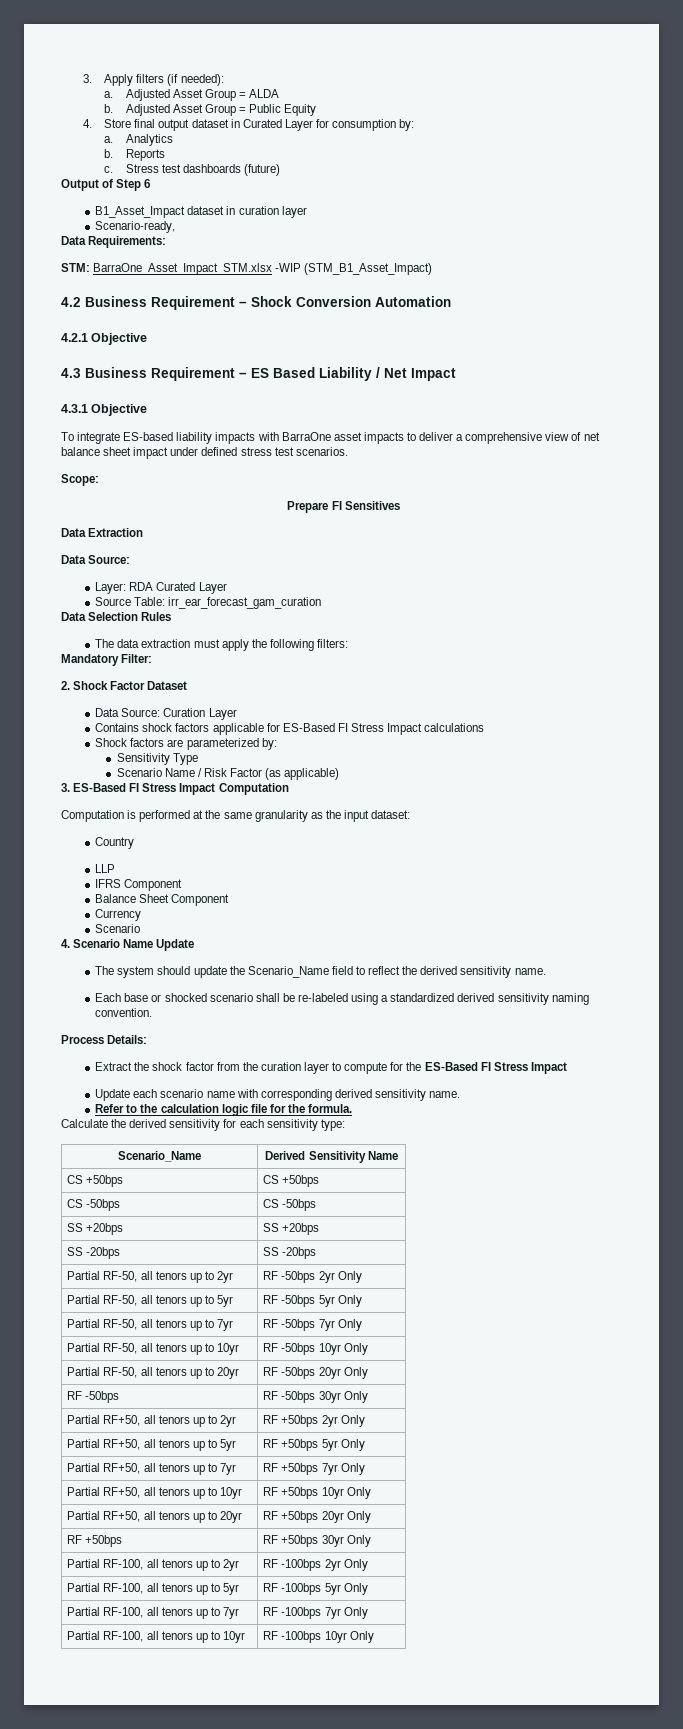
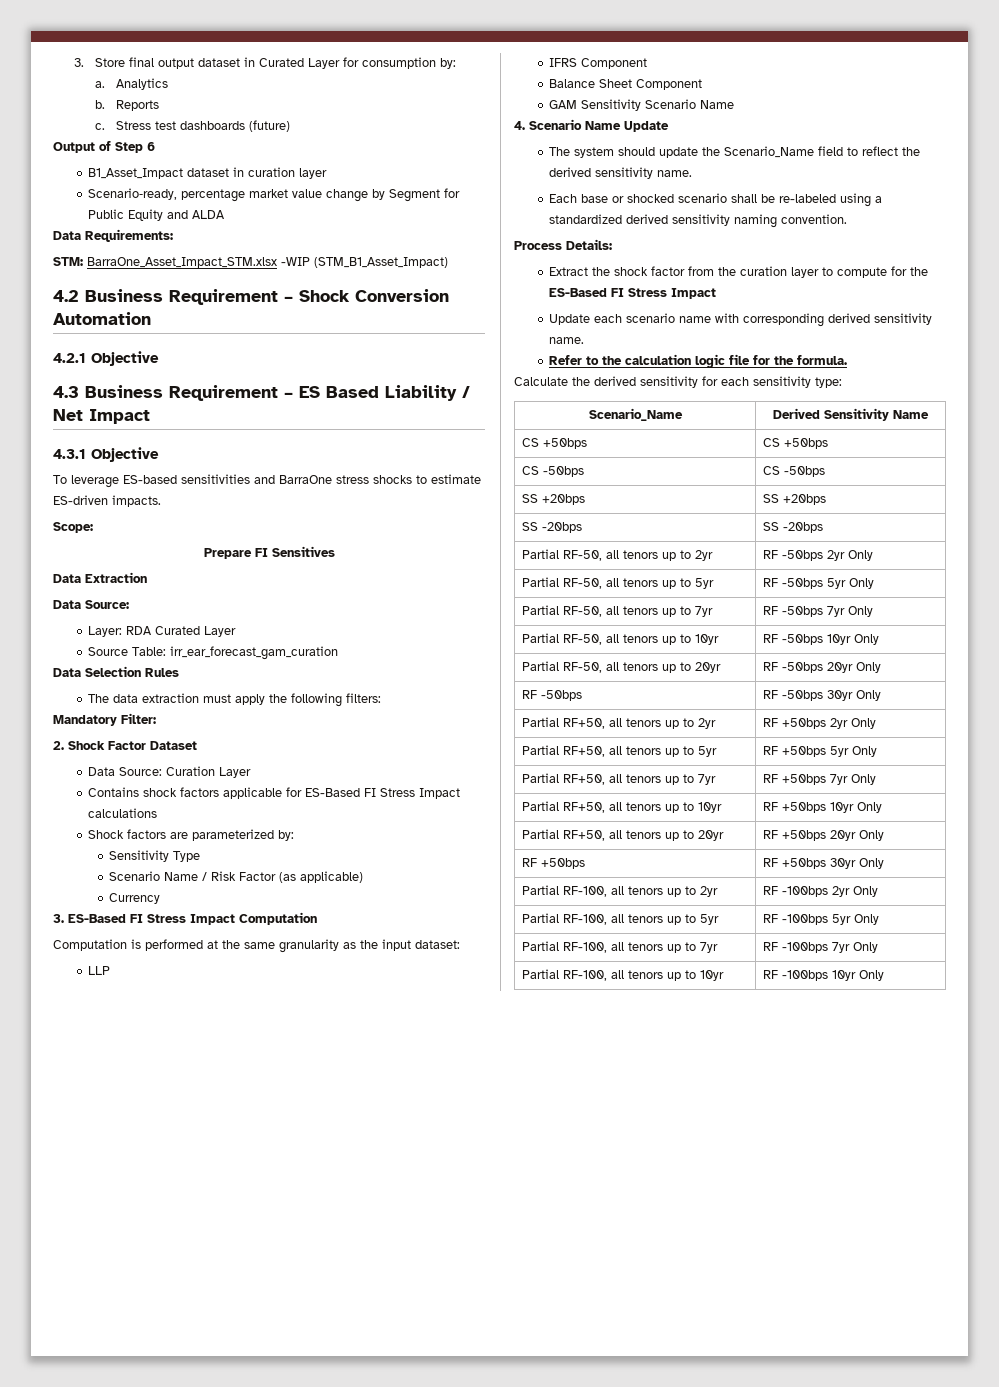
[82,74,224,86] [104,89,280,101] [104,104,317,116] [82,119,92,128] 3. Apply filters (if needed): // a. Adjusted Asset Group = ALDA // b. Adjusted Asset Group = Public Equity // 4. -> [74,58,85,67] 3.
(176, 227) none -> [181,188,461,202] [88,209,226,221] percentage market value change by Segment for Public Equity and ALDA
[77,432,600,444] [61,447,348,459] integrate ES-based liability impacts with BarraOne asset impacts to deliver a comprehensive view of net balance sheet impact under defined stress test scenarios. -> [71,474,481,488] [53,495,161,507] leverage ES-based sensitivities and BarraOne stress shocks to estimate ES-driven impacts.
(340, 774) none -> [109,893,161,904] // Currency
[95,837,135,849] // Country -> (460, 944) none
[95,909,142,921] [95,924,141,933] Currency // Scenario -> [549,99,735,111] GAM Sensitivity Scenario Name

